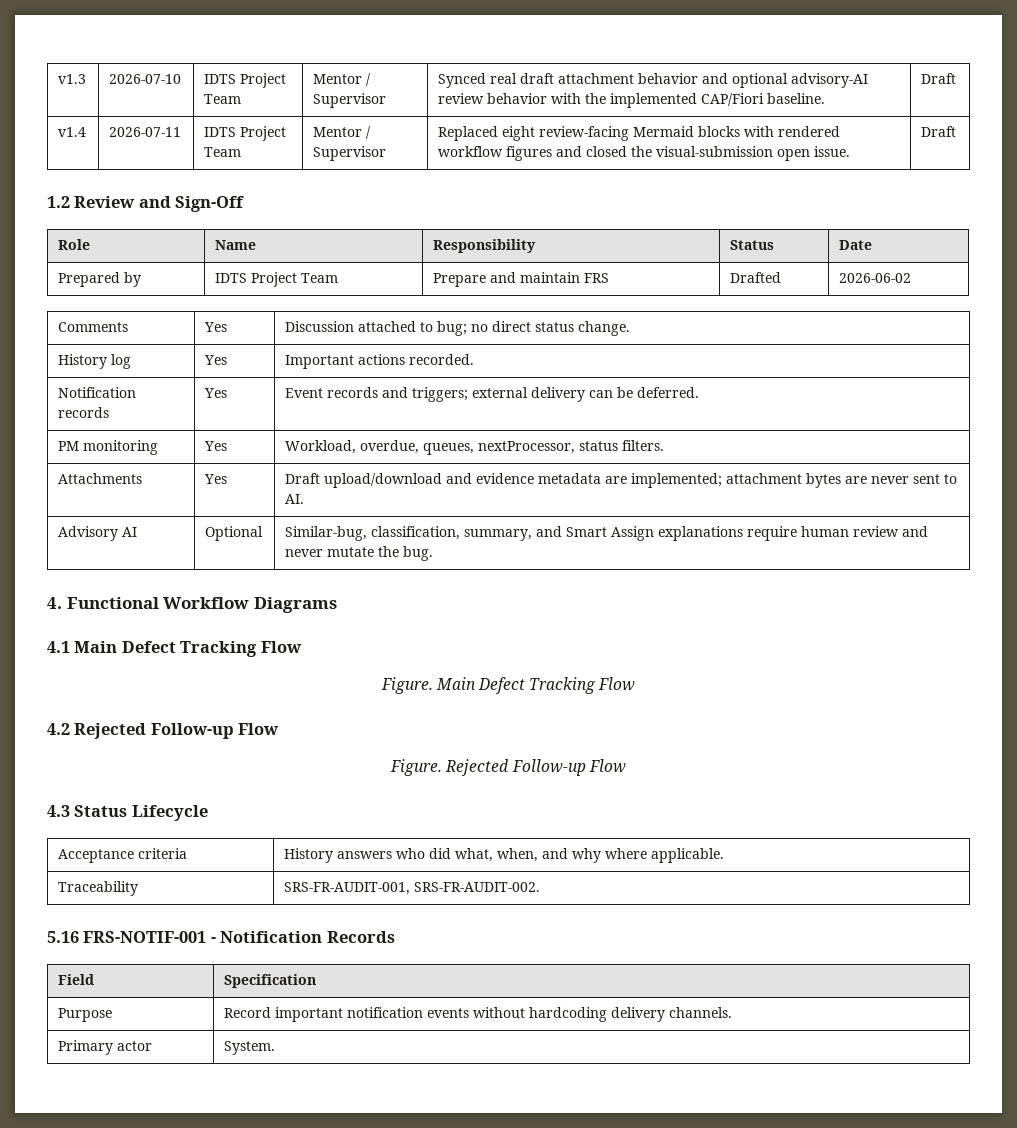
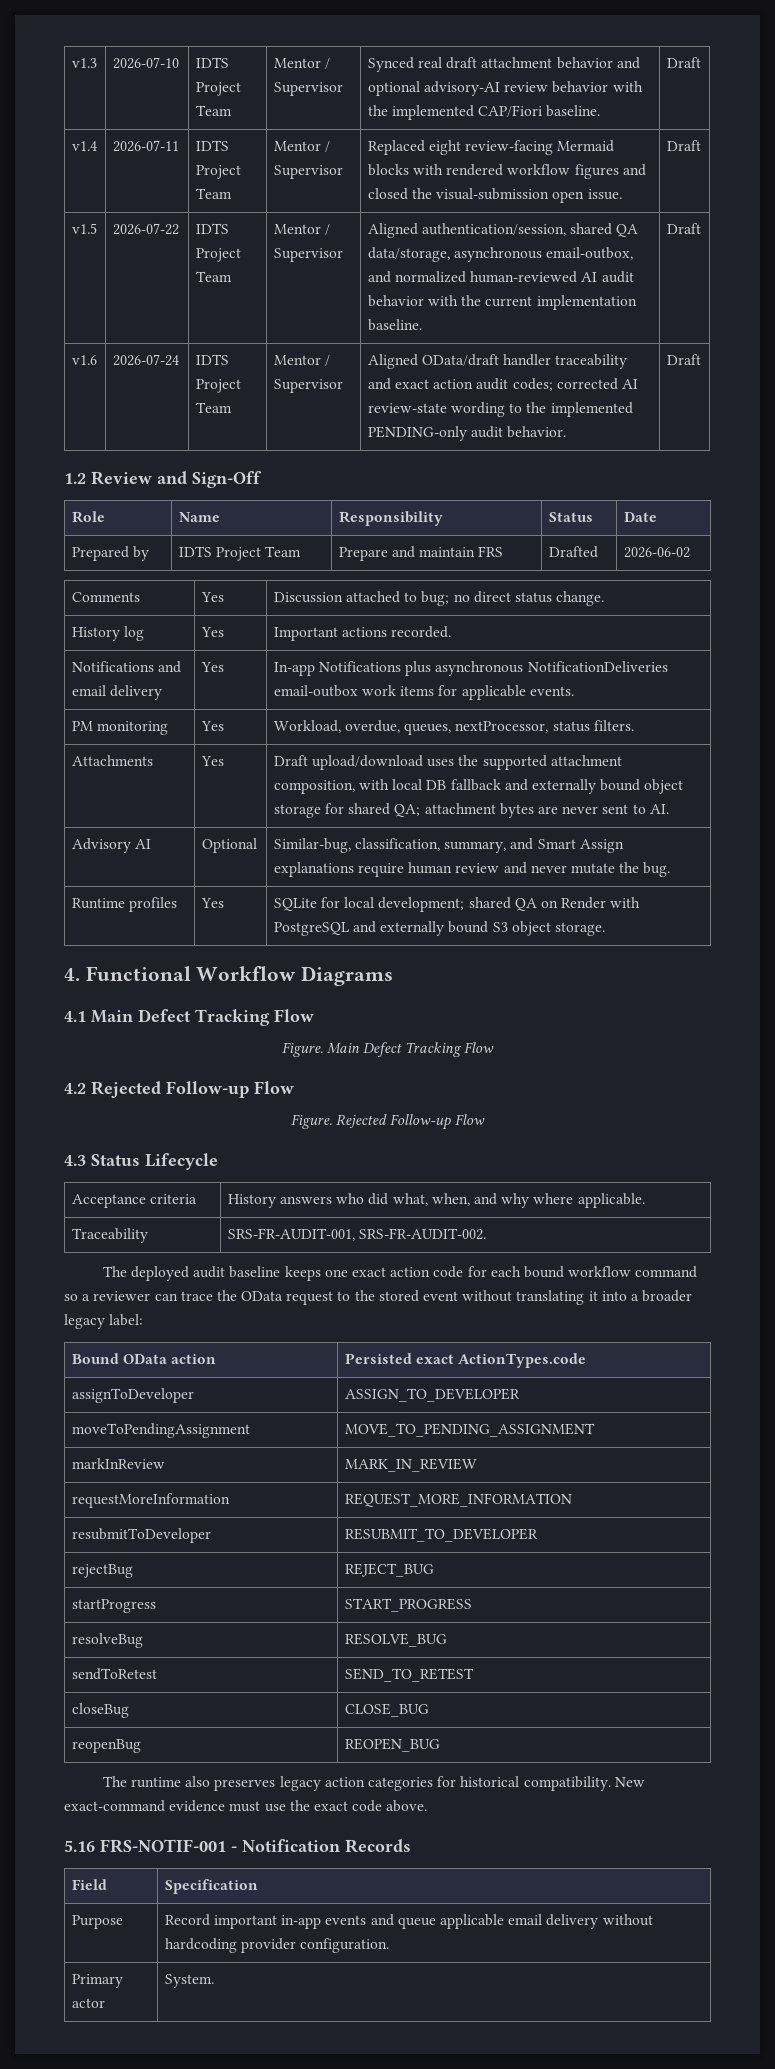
(957, 131) none -> [71,223,97,234] [112,223,179,235] [195,223,229,234] [195,248,241,262] [195,271,232,282] [273,224,331,235] [273,248,343,262] [367,223,639,238] [367,247,634,262] [367,271,634,283] [367,295,637,310] [367,319,422,331] [666,223,701,234] [71,355,97,365] [112,354,179,366] [195,354,229,365] [195,379,241,393] [195,402,232,413] [273,355,331,366] [273,379,343,393] [367,354,628,369] [367,378,638,391] [367,402,633,417] [367,426,567,441] [666,354,701,365] // v1.5 | 2026-07-22 | IDTS Project Team | Mentor / Supervisor | Aligned authentication/session, shared QA data/storage, asynchronous email-outbox, and normalized human-reviewed AI audit behavior with the current implementation baseline. | Draft // v1.6 | 2026-07-24 | IDTS Project Team | Mentor / Supervisor | Aligned OData/draft handler traceability and exact action audit codes; corrected AI review-state wording to the implemented PENDING-only audit behavior. | Draft
[58,387,137,398] [58,407,110,418] [204,388,228,398] [285,387,700,402] Notification records | Yes | Event records and triggers; external delivery can be deferred. -> [71,661,182,673] [71,685,163,700] [200,662,224,672] [273,661,668,676] [273,685,574,700] Notifications and email delivery | Yes | In-app Notifications plus asynchronous NotificationDeliveries email-outbox work items for applicable events.
[446,473,723,488] and evidence metadata are implemented; -> [427,755,622,770] [273,779,684,794] [273,803,421,818] uses the supported attachment composition, with local DB fallback and externally bound object storage for shared QA;
(434, 553) none -> [71,897,178,912] [200,898,224,908] [273,897,641,912] [273,921,605,936] // Runtime profiles | Yes | SQLite for local development; shared QA on Render with PostgreSQL and externally bound S3 object storage.
(541, 887) none -> [102,1266,698,1281] [64,1290,693,1305] [64,1314,144,1329] [71,1353,217,1364] [344,1353,587,1368] [71,1388,194,1403] [344,1388,520,1402] [71,1423,250,1438] [344,1423,595,1437] [71,1458,165,1469] [344,1458,477,1472] [71,1493,230,1508] [344,1493,572,1507] [71,1528,211,1543] [344,1528,538,1542] [71,1564,133,1578] [344,1563,434,1577] [71,1599,156,1613] [344,1598,472,1612] [71,1633,143,1648] [344,1633,447,1647] [71,1668,157,1680] [344,1668,474,1682] [71,1703,129,1718] [344,1703,429,1717] [71,1739,141,1753] [344,1738,440,1752] [102,1776,645,1791] [64,1800,428,1812] // The deployed audit baseline keeps one exact action code for each bound workflow command so a reviewer can trace the OData request to the stored event without translating it into a broader legacy label: // Bound OData action | Persisted exact ActionTypes.code // assignToDeveloper | ASSIGN_TO_DEVELOPER // moveToPendingAssignment | MOVE_TO_PENDING_ASSIGNMENT // markInReview | MARK_IN_REVIEW // requestMoreInformation | REQUEST_MORE_INFORMATION // resubmitToDeveloper | RESUBMIT_TO_DEVELOPER // rejectBug | REJECT_BUG // startProgress | START_PROGRESS // resolveBug | RESOLVE_BUG // sendToRetest | SEND_TO_RETEST // closeBug | CLOSE_BUG // reopenBug | REOPEN_BUG // The runtime also preserves legacy action categories for historical compatibility. New exact-command evidence must use the exact code above.
[347,1007,733,1022] notification events without hardcoding delivery channels. -> [281,1914,653,1929] [164,1938,390,1953] in-app events and queue applicable email delivery without hardcoding provider configuration.

